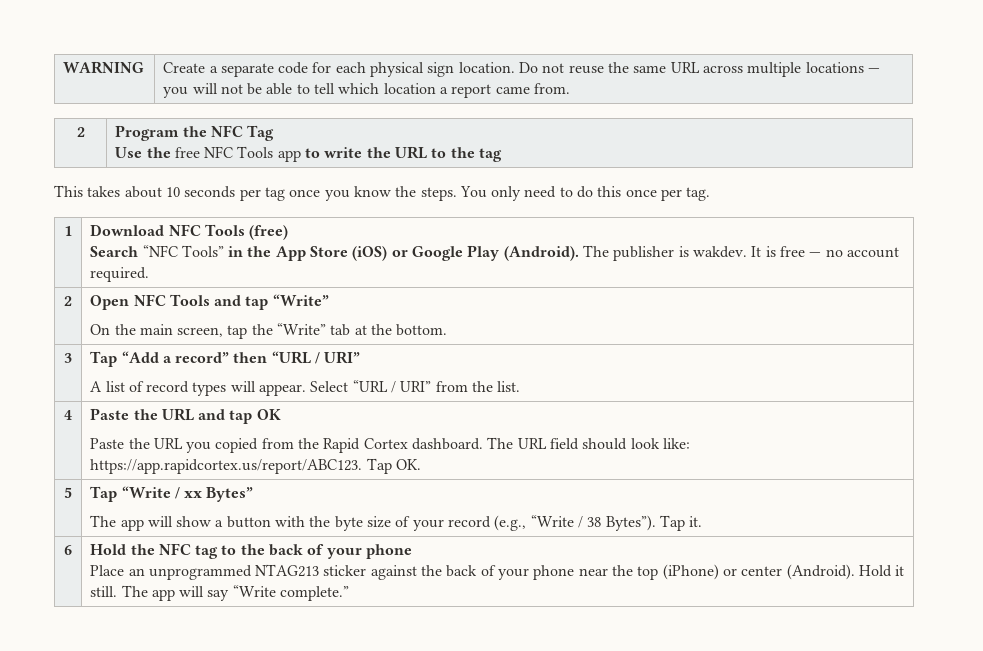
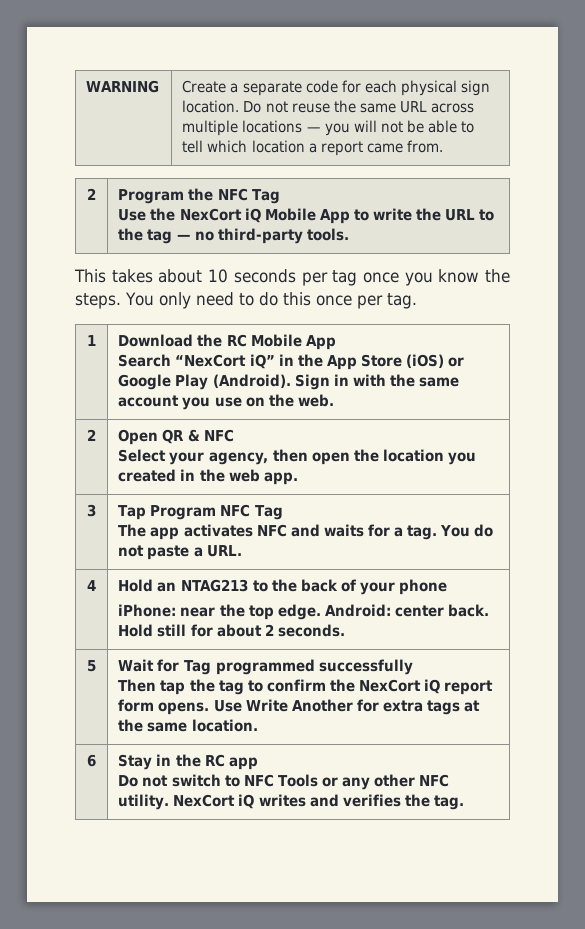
[174,146,301,162] free NFC Tools app -> [179,208,350,224] NexCort iQ Mobile App
(503, 155) none -> [176,228,349,244] — no third-party tools.
[168,224,289,240] NFC Tools (free) -> [197,334,336,350] the RC Mobile App
[142,245,224,257] “NFC Tools” -> [175,354,275,369] “NexCort iQ”
[583,245,899,261] [90,267,150,282] The publisher is wakdev. It is free — no account required. -> [294,374,459,390] [118,394,334,410] Sign in with the same account you use on the web.
[133,294,329,310] [90,323,448,339] [64,353,72,363] [90,351,361,367] [90,380,521,396] [64,410,72,420] [90,408,281,424] [90,437,690,453] [90,458,421,474] [64,487,72,498] [90,486,254,502] [90,515,703,531] [64,545,72,555] [90,543,219,559] NFC Tools and tap “Write” // On the main screen, tap the “Write” tab at the bottom. // 3 | Tap “Add a record” then “URL / URI” // A list of record types will appear. Select “URL / URI” from the list. // 4 | Paste the URL and tap OK // Paste the URL you copied from the Rapid Cortex dashboard. The URL field should look like: https://app.rapidcortex.us/report/ABC123. Tap OK. // 5 | Tap “Write / xx Bytes” // The app will show a button with the byte size of your record (e.g., “Write / 38 Bytes”). Tap it. // 6 | Hold the NFC tag -> [162,429,234,444] [118,449,476,465] [118,469,298,485] [87,504,96,517] [118,504,283,520] [118,524,493,540] [118,545,242,560] [87,580,96,591] [118,579,249,592] QR & NFC // Select your agency, then open the location you created in the web app. // 3 | Tap Program NFC Tag // The app activates NFC and waits for a tag. You do not paste a URL. // 4 | Hold an NTAG213
[90,564,905,580] [90,585,350,601] Place an unprogrammed NTAG213 sticker against the back of your phone near the top (iPhone) or center (Android). Hold it still. The app will say “Write complete.” -> [118,604,489,620] [118,624,345,637] [87,660,96,672] [118,659,413,675] [118,679,493,695] [118,699,480,715] [118,719,258,732] [87,754,96,767] [118,754,258,770] [118,774,449,790] [118,794,464,810] iPhone: near the top edge. Android: center back. Hold still for about 2 seconds. // 5 | Wait for Tag programmed successfully // Then tap the tag to confirm the NexCort iQ report form opens. Use Write Another for extra tags at the same location. // 6 | Stay in the RC app // Do not switch to NFC Tools or any other NFC utility. NexCort iQ writes and verifies the tag.

